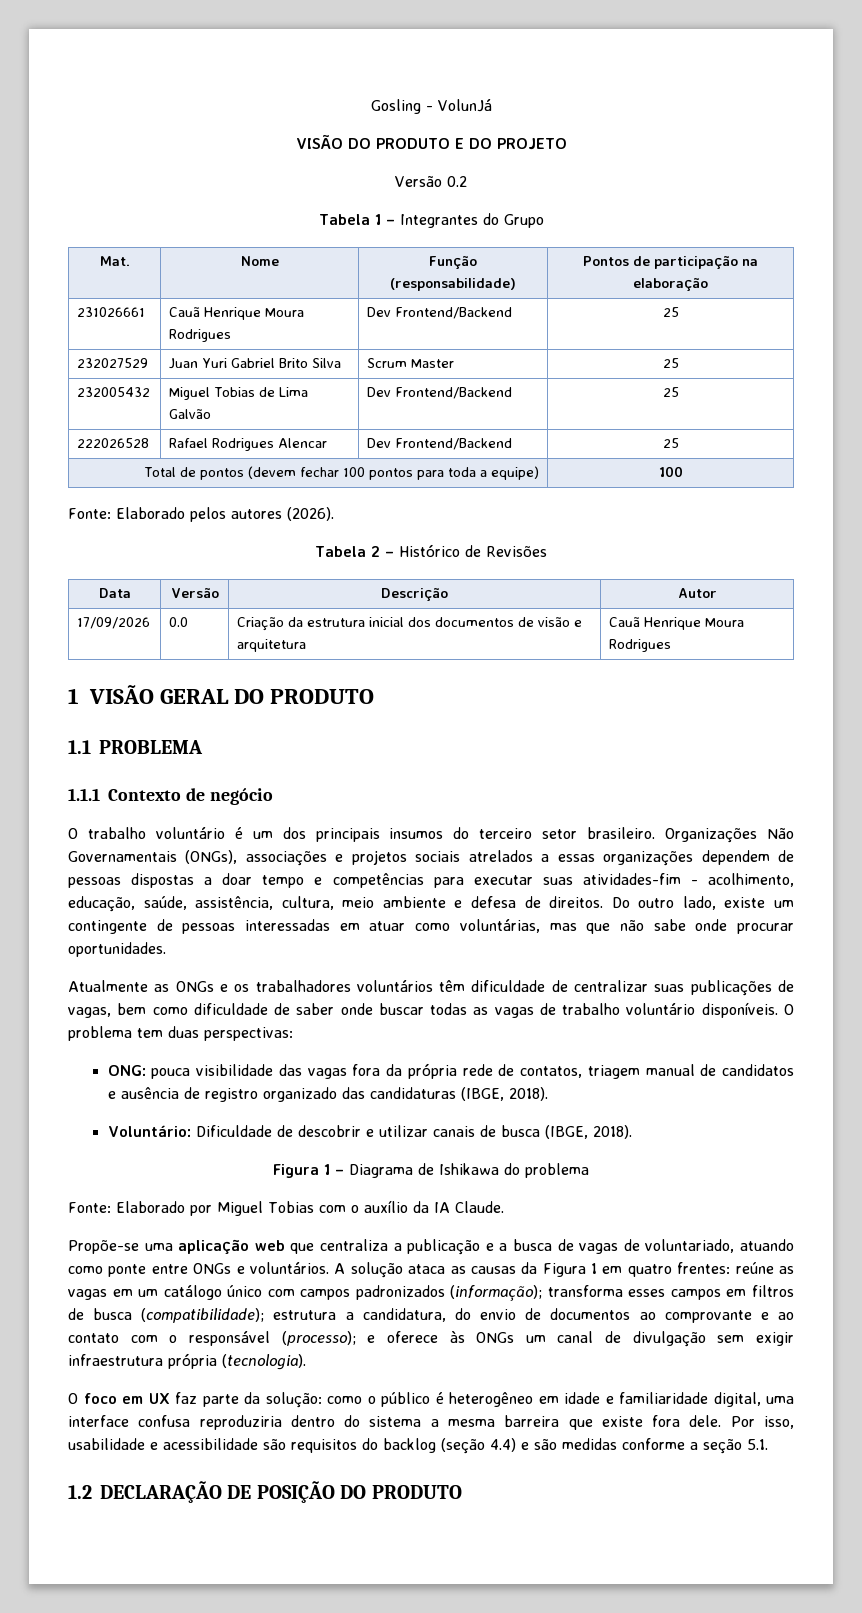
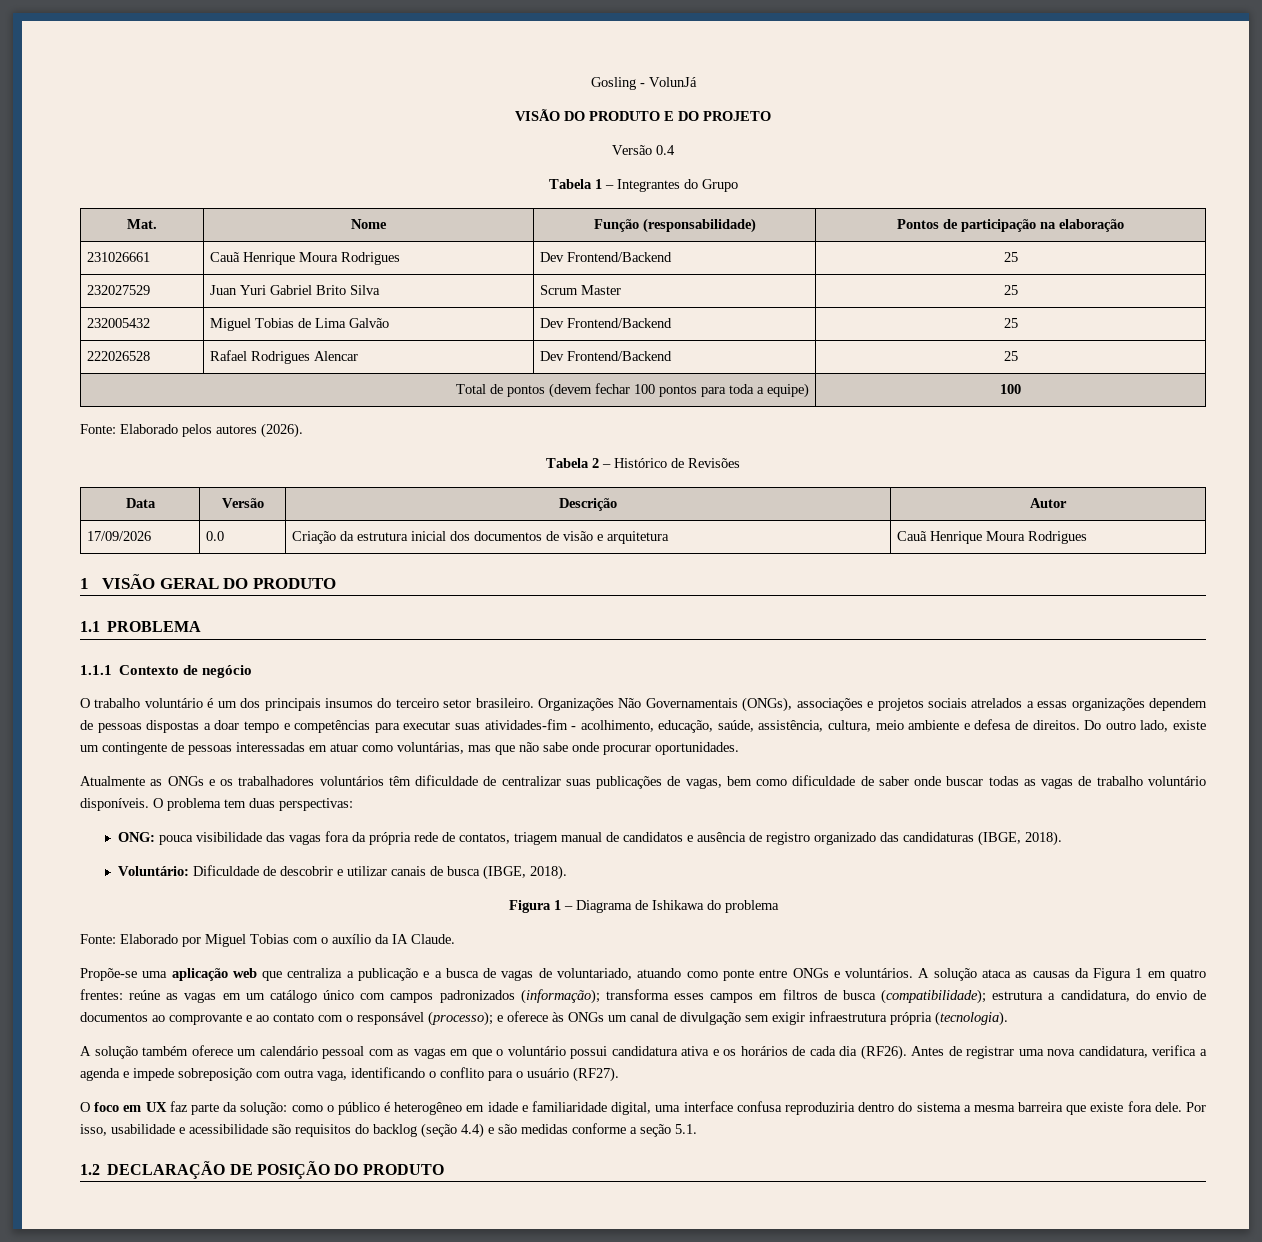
[447,176,467,187] 0.2 -> [656,145,675,155] 0.4
(306, 1362) none -> [80,1045,1207,1060] [80,1067,619,1082] // A solução também oferece um calendário pessoal com as vagas em que o voluntário possui candidatura ativa e os horários de cada dia (RF26). Antes de registrar uma nova candidatura, verifica a agenda e impede sobreposição com outra vaga, identificando o conflito para o usuário (RF27).

